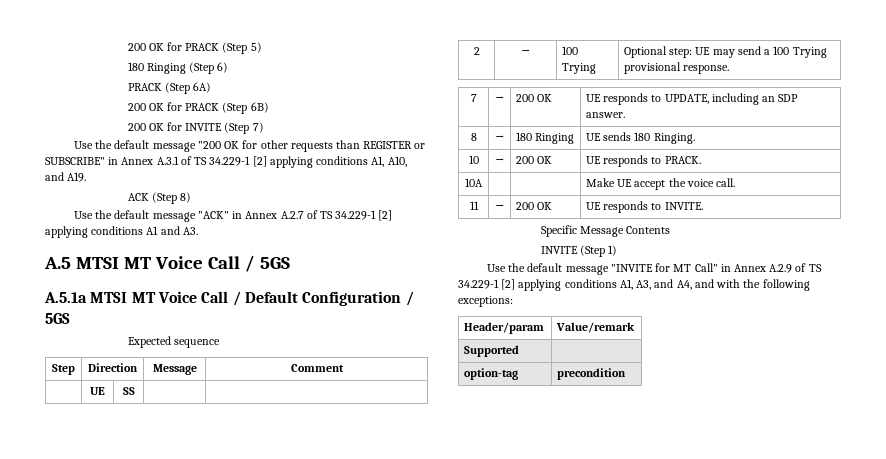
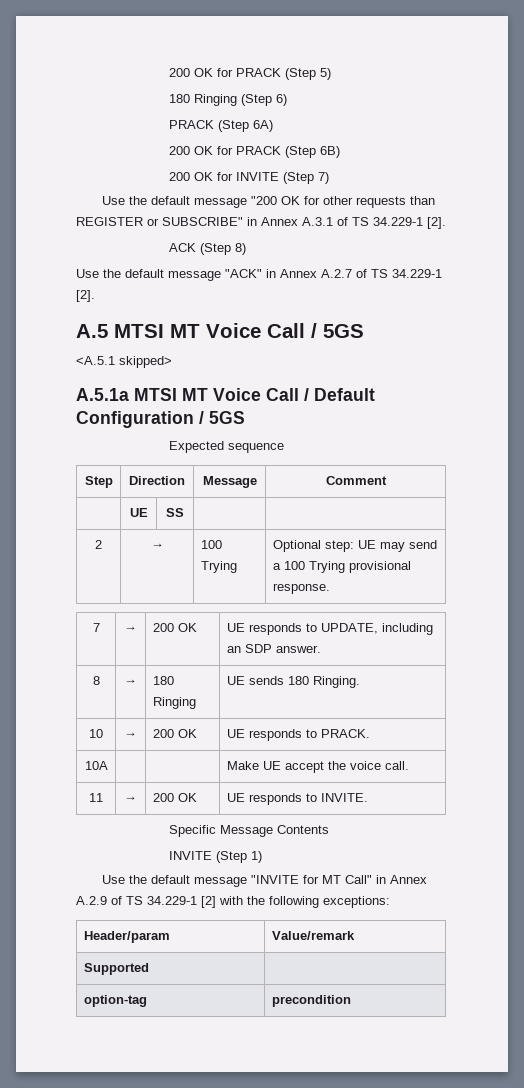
[252,156,407,168] [45,172,87,182] [2] applying conditions A1, A10, and A19. -> [427,217,446,229] [2].
[378,210,393,221] [45,226,198,238] [2] applying conditions A1 and A3. -> [76,290,95,302] [2].
(290, 263) none -> [76,356,172,368] // <A.5.1 skipped>
[518,279,714,291] applying conditions A1, A3, and A4, and -> (216, 902) none

